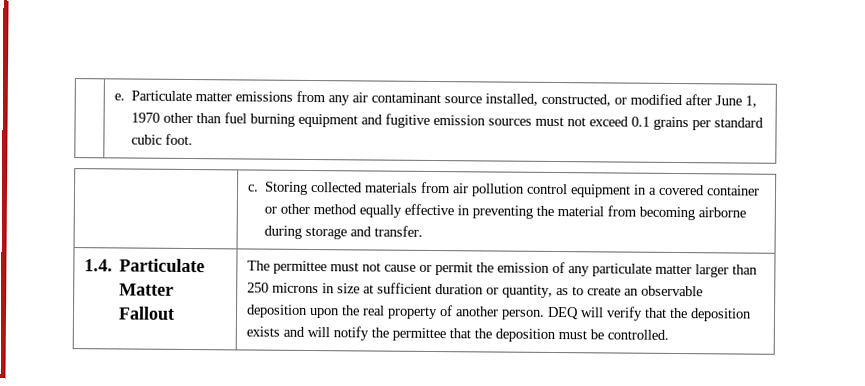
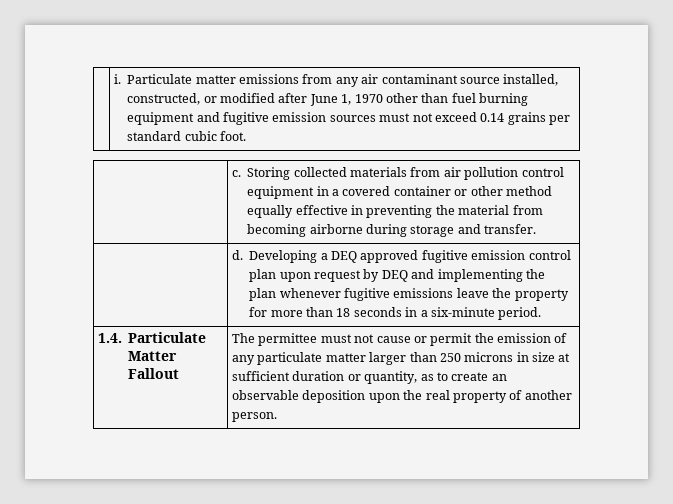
[113,93,125,101] | e. -> [114,74,122,84] | i.
[631,116,651,127] 0.1 -> [480,113,505,122] 0.14
(424, 231) none -> [232,250,571,263] [249,269,545,282] [249,288,569,301] [249,307,542,320] // | d. Developing a DEQ approved fugitive emission control plan upon request by DEQ and implementing the plan whenever fugitive emissions leave the property for more than 18 seconds in a six-minute period.
[546,306,752,322] [245,326,669,343] DEQ will verify that the deposition exists and will notify the permittee that the deposition must be controlled. -> (278, 417) none

